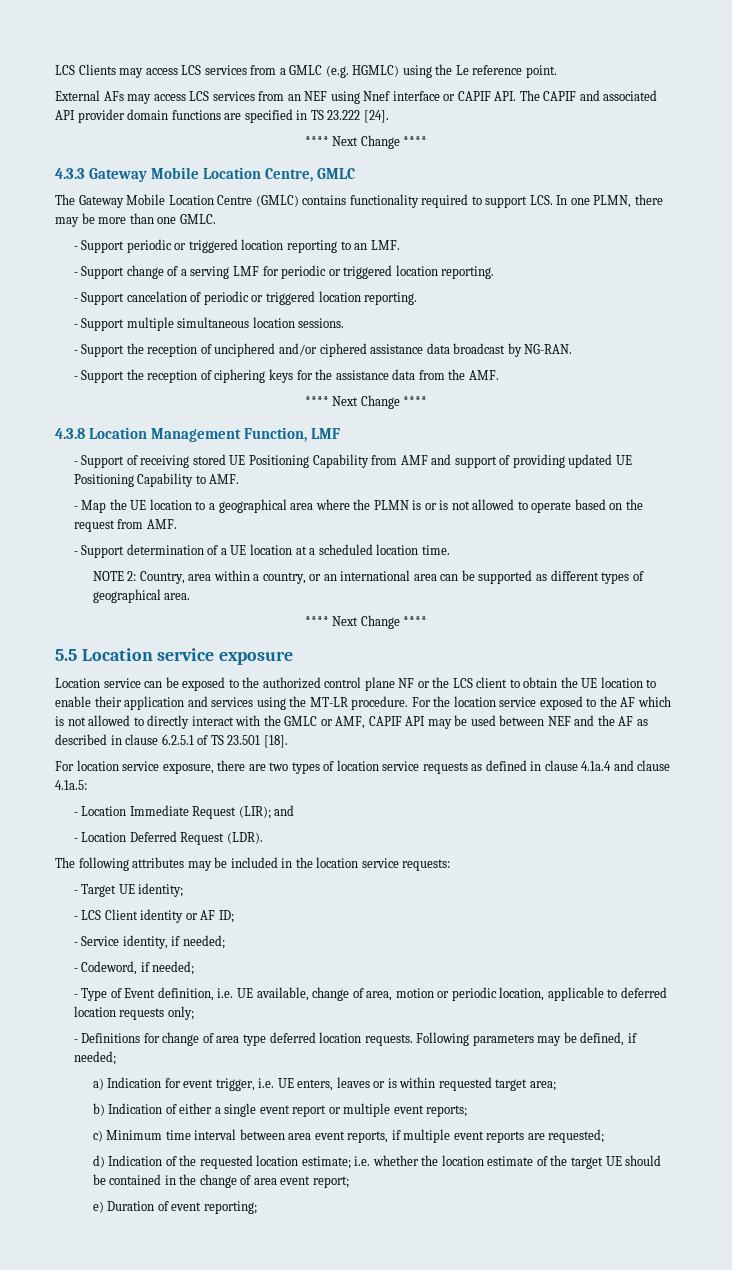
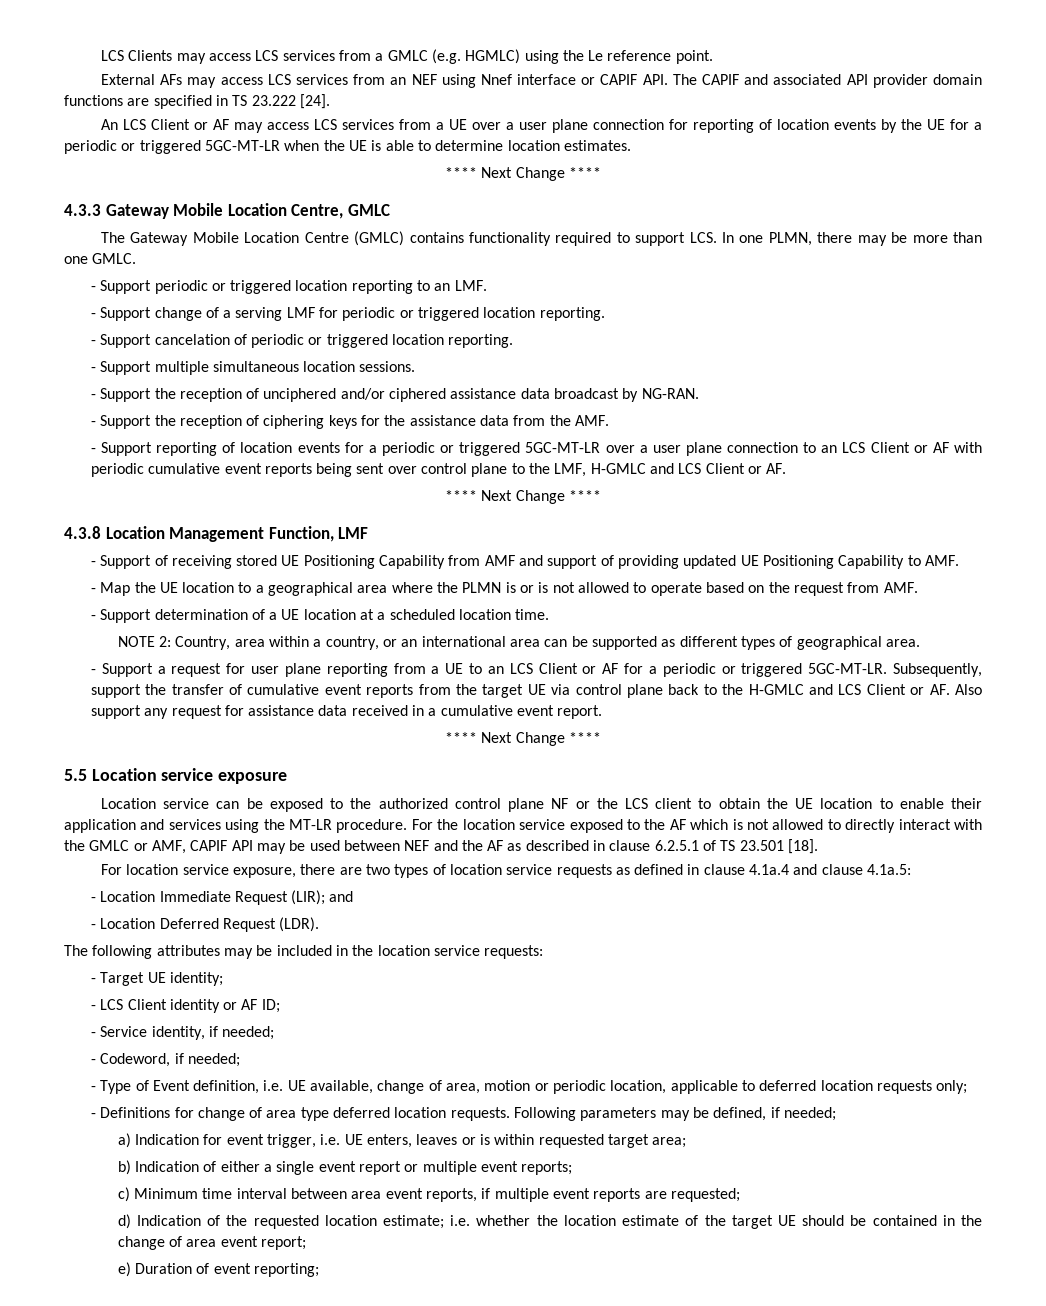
(389, 116) none -> [100,119,983,133] [64,140,631,154] // An LCS Client or AF may access LCS services from a UE over a user plane connection for reporting of location events by the UE for a periodic or triggered 5GC-MT-LR when the UE is able to determine location estimates.
(499, 375) none -> [90,442,983,456] [90,463,787,477] // - Support reporting of location events for a periodic or triggered 5GC-MT-LR over a user plane connection to an LCS Client or AF with periodic cumulative event reports being sent over control plane to the LMF, H-GMLC and LCS Client or AF.
(191, 596) none -> [90,663,982,677] [90,684,983,698] [90,705,603,719] // - Support a request for user plane reporting from a UE to an LCS Client or AF for a periodic or triggered 5GC-MT-LR. Subsequently, support the transfer of cumulative event reports from the target UE via control plane back to the H-GMLC and LCS Client or AF. Also support any request for assistance data received in a cumulative event report.

